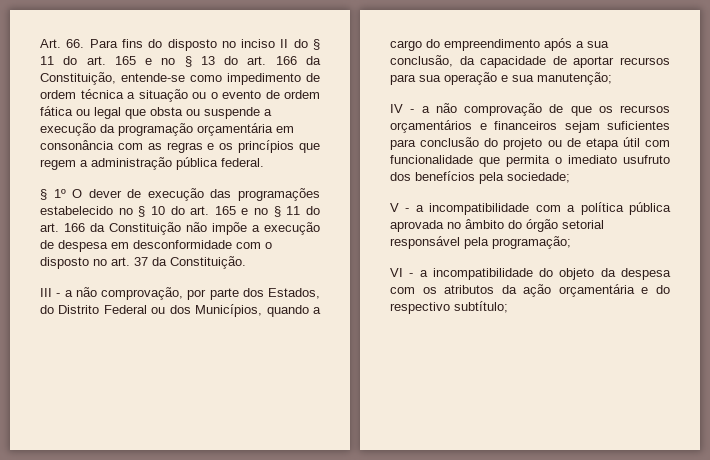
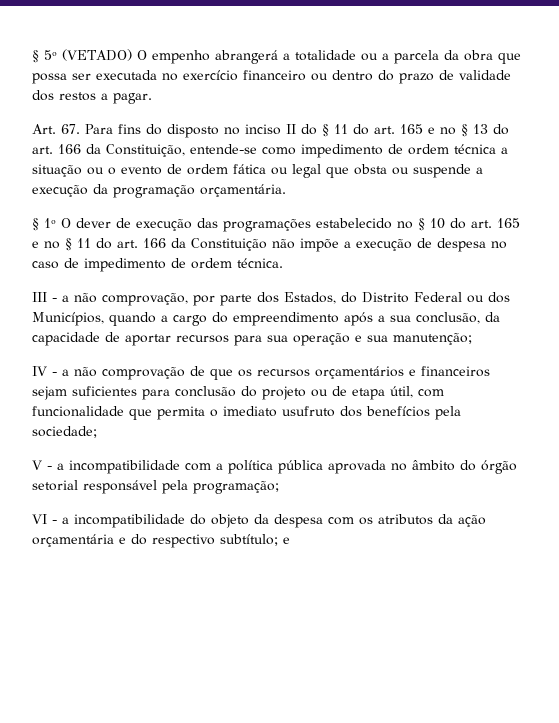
[40,39,85,48] Art. 66. -> [32,49,521,64] [32,70,511,84] [32,90,152,104] [32,124,80,134] § 5º (VETADO) O empenho abrangerá a totalidade ou a parcela da obra que possa ser executada no exercício financeiro ou dentro do prazo de validade dos restos a pagar. // Art. 67.
[197,123,294,136] [40,140,320,153] [40,157,264,170] orçamentária em consonância com as regras e os princípios que regem a administração pública federal. -> [200,184,286,197] orçamentária.
[111,240,272,249] [40,256,246,269] em desconformidade com o disposto no art. 37 da Constituição. -> [491,241,507,249] [32,258,283,272] no caso de impedimento de ordem técnica.
[622,137,640,147] útil -> [390,386,413,398] útil,
(508, 307) none -> [283,537,290,544] e

